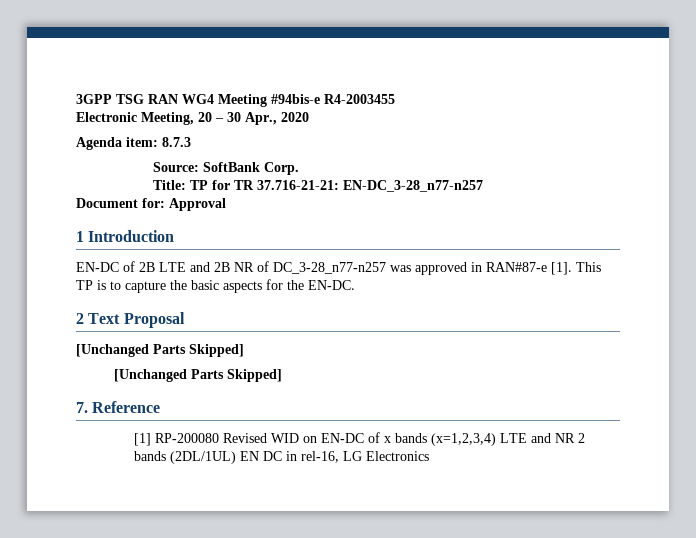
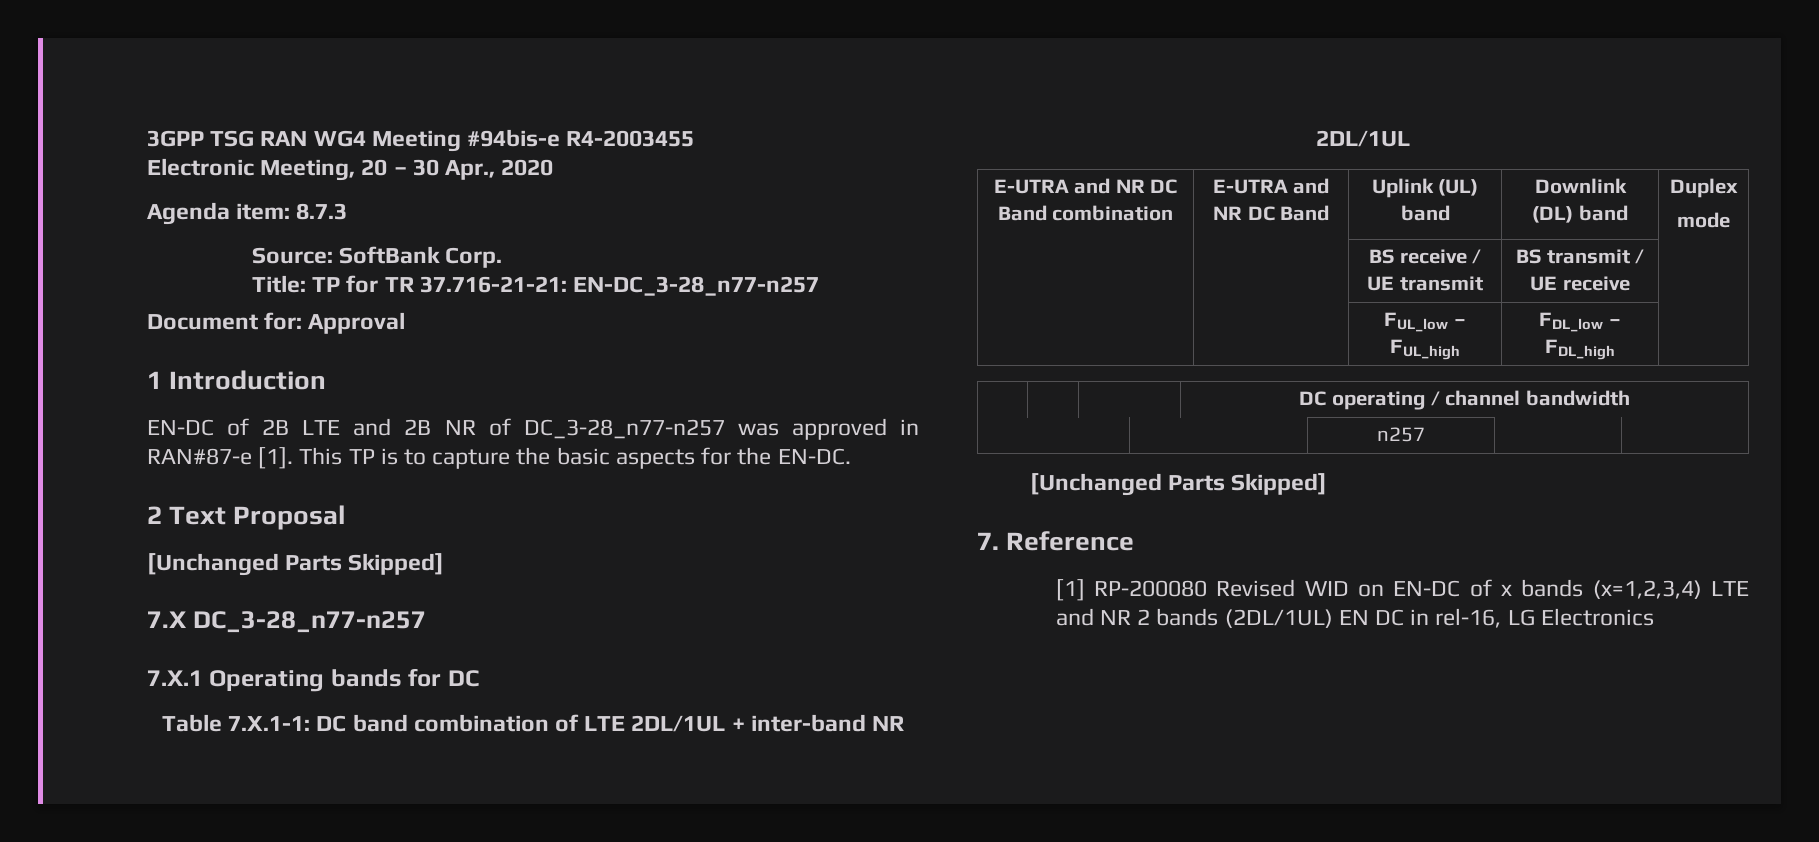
(244, 350) none -> [147,611,426,633] [147,668,479,692] [161,714,905,732] [1316,130,1410,147] [993,178,1178,194] [997,205,1174,221] [1212,178,1330,194] [1212,205,1330,221] [1371,178,1479,198] [1400,205,1450,221] [1534,178,1627,194] [1532,205,1628,223] [1669,178,1738,198] [1677,212,1730,228] [1368,249,1482,264] [1367,276,1483,291] [1515,249,1645,264] [1530,276,1630,291] [1384,312,1466,332] [1390,339,1460,360] [1539,312,1621,332] [1545,339,1615,360] [1299,390,1630,410] [1377,427,1425,442] // 7.X DC_3-28_n77-n257 // 7.X.1 Operating bands for DC // Table 7.X.1-1: DC band combination of LTE 2DL/1UL + inter-band NR 2DL/1UL // E-UTRA and NR DC Band combination | E-UTRA and NR DC Band | Uplink (UL) band | Downlink (DL) band | Duplex // mode // | | BS receive / UE transmit | BS transmit / UE receive | // | | FUL_low – FUL_high | FDL_low – FDL_high | // | | | DC operating / channel bandwidth // | | n257 | |

